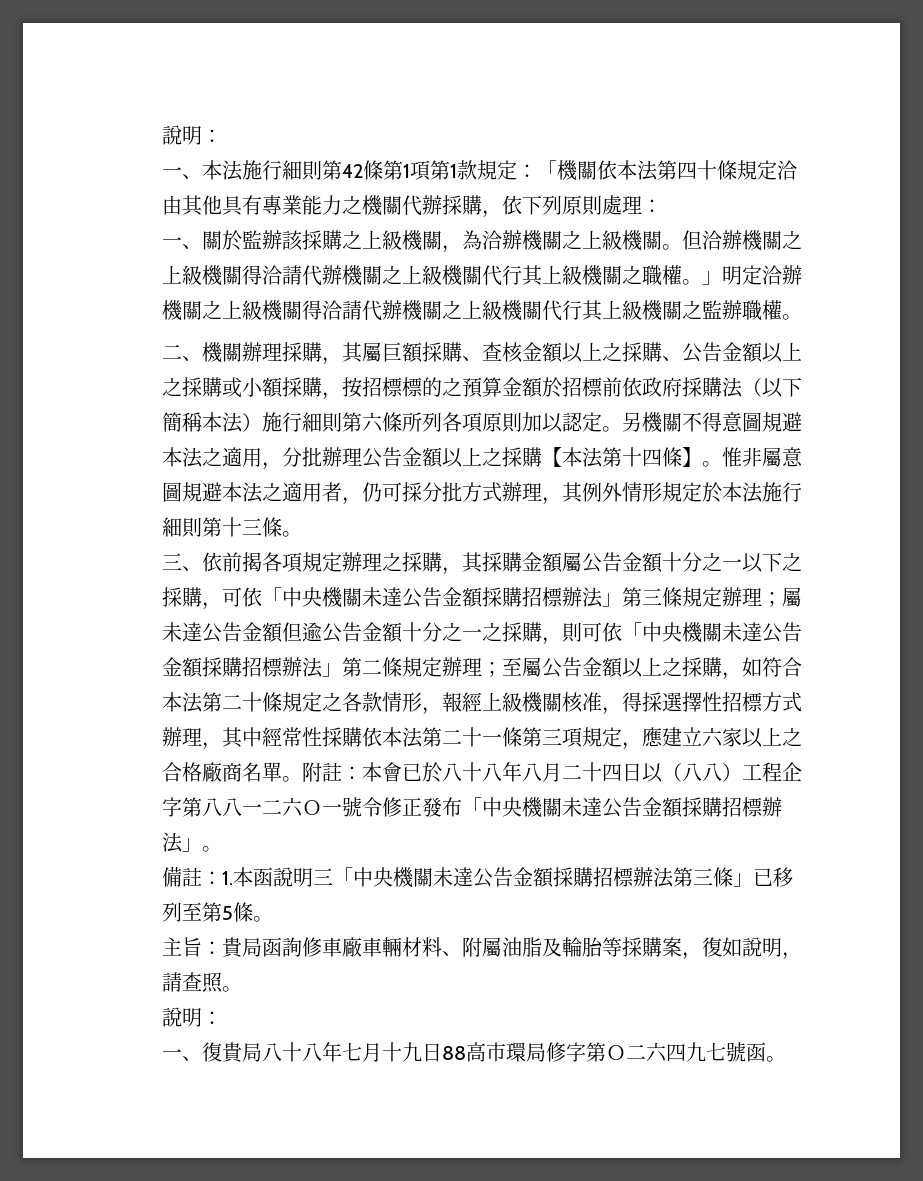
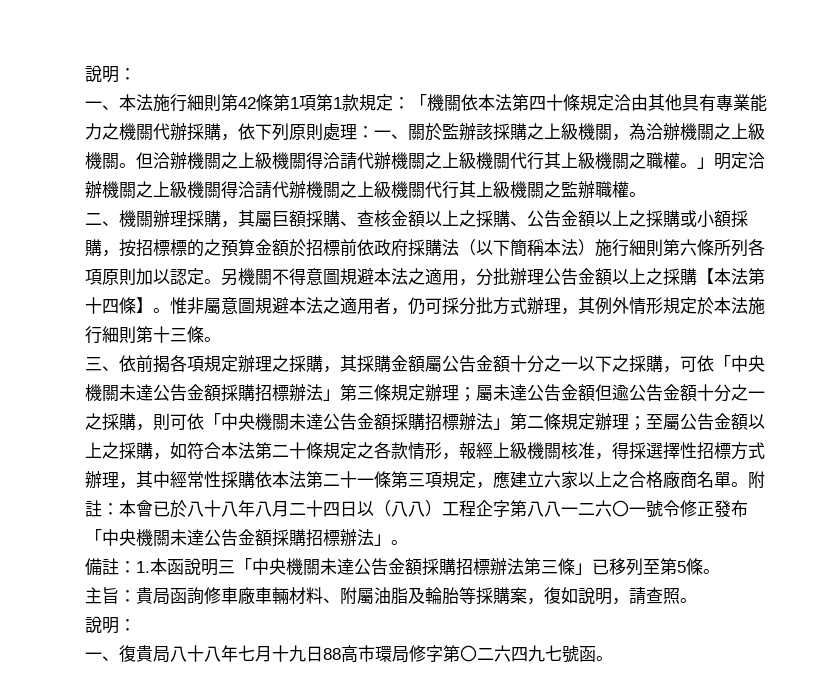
(663, 206) // -> (375, 132) none
[302,800,323,815] Ｏ -> [612,500,630,517] 〇
[606,1045,627,1060] Ｏ -> [460,645,478,662] 〇

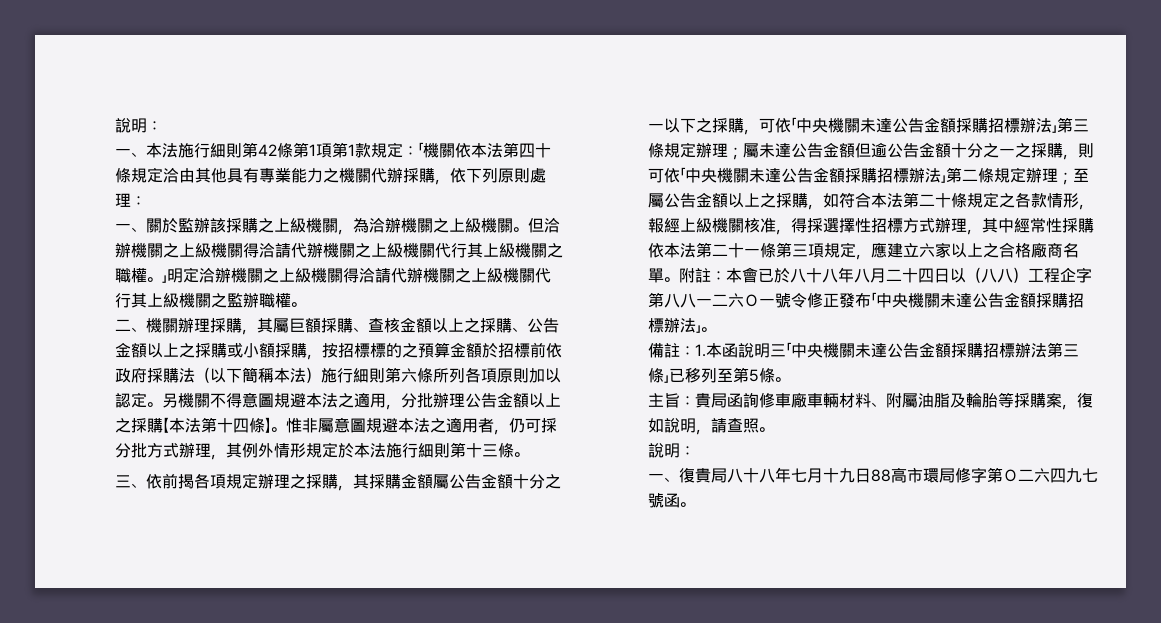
(375, 132) none -> (147, 201) //
[612,500,630,517] 〇 -> [744,294,760,307] Ｏ
[460,645,478,662] 〇 -> [1003,469,1019,482] Ｏ

